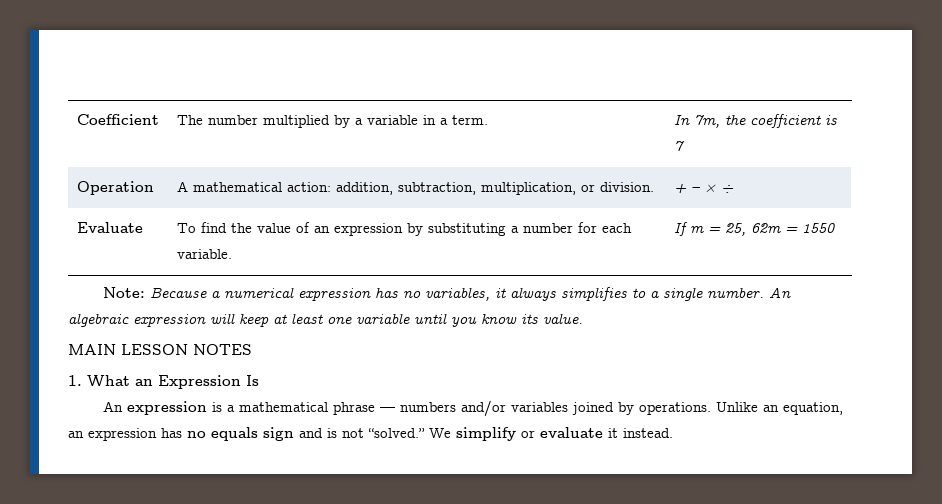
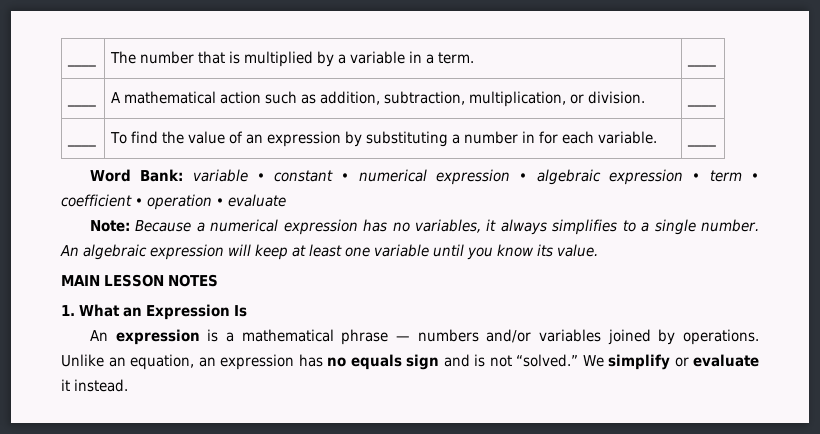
[76,114,159,125] Coefficient -> [67,63,97,67] ____
(258, 120) none -> [198,51,241,64] that is
[673,114,837,128] [673,141,685,151] [76,181,154,195] In 7m, the coefficient is 7 // Operation -> [687,63,717,67] [67,103,97,107] ____ // ____
[286,182,331,192] action: -> [220,91,317,104] action such as
[673,183,734,194] [76,222,143,233] + – × ÷ // Evaluate -> [687,103,717,107] [67,143,97,147] ____ // ____
(573, 228) none -> [522,131,536,143] in
[673,222,835,236] If m = 25, 62m = 1550 -> [687,143,717,147] [89,169,759,185] [61,194,286,210] ____ // Word Bank: variable • constant • numerical expression • algebraic expression • term • coefficient • operation • evaluate

